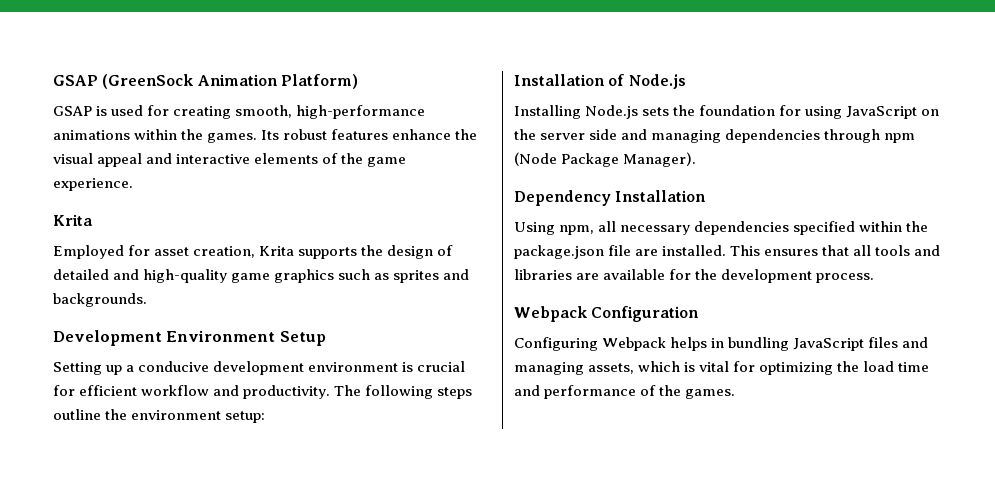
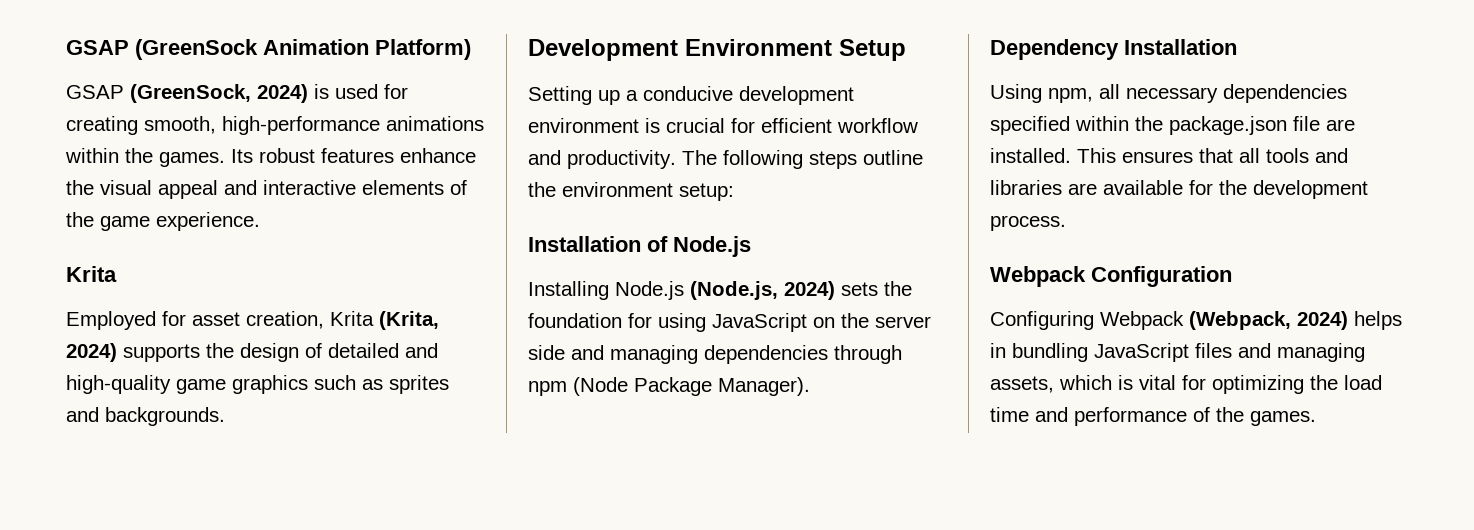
(92, 111) none -> [130,84,308,103] (GreenSock, 2024)
(295, 251) none -> [379,311,439,330] [66,343,117,362] (Krita, 2024)
(639, 112) none -> [690,281,835,300] (Node.js, 2024)
(667, 344) none -> [1189,311,1348,330] (Webpack, 2024)

